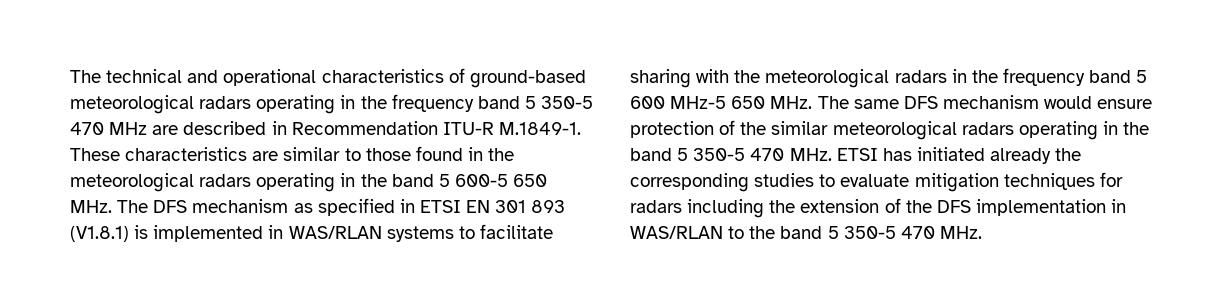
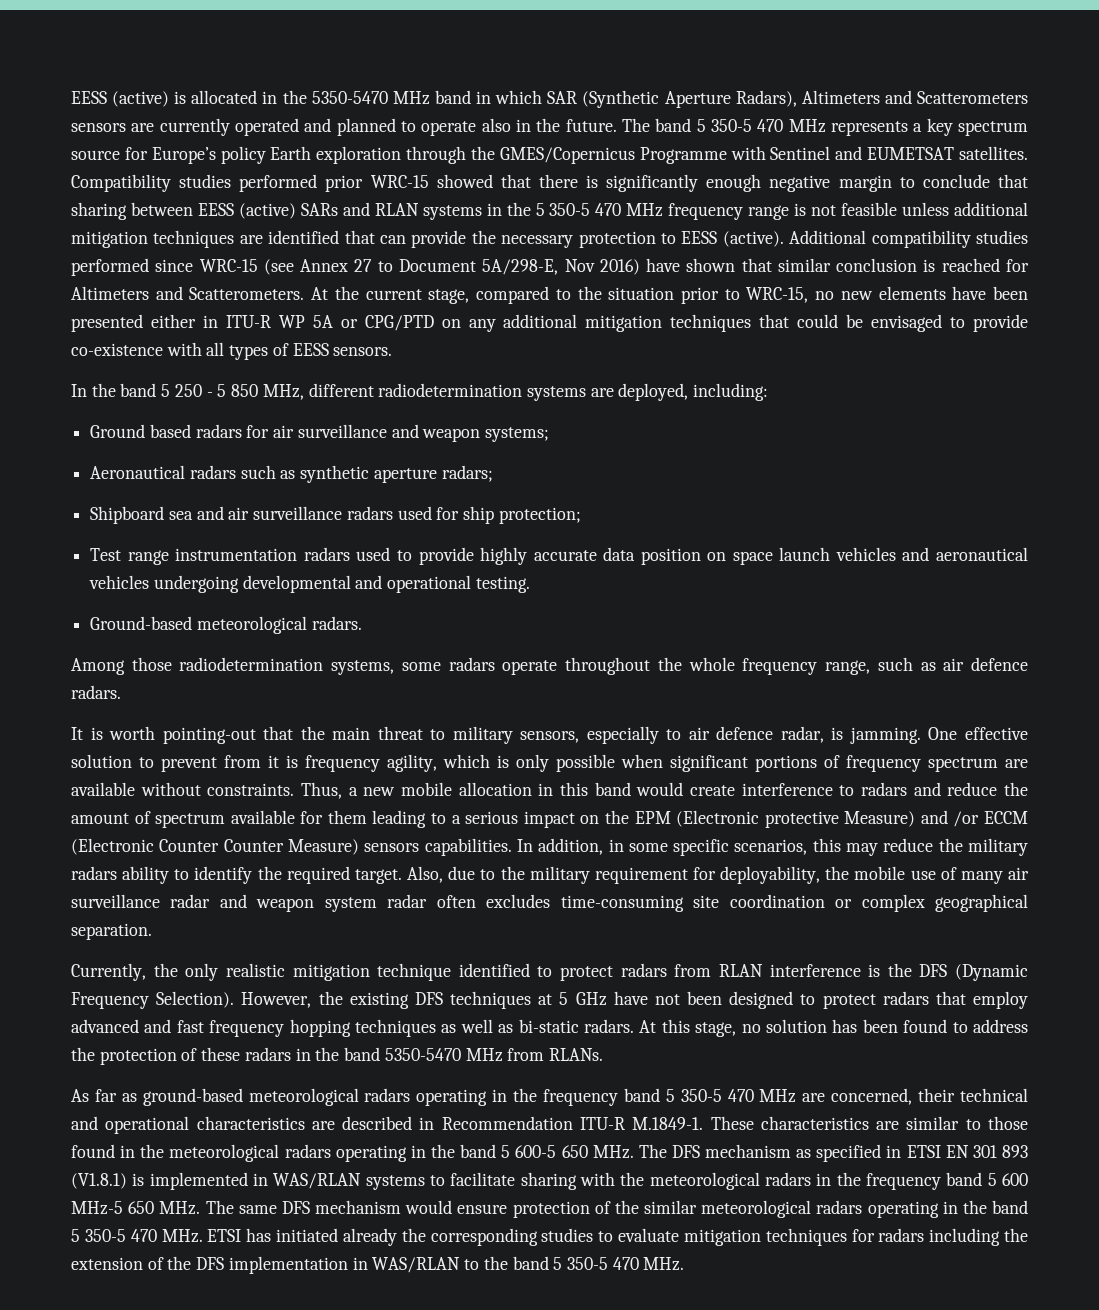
[70,68,465,86] The technical and operational characteristics of -> [71,90,1028,108] [71,118,1029,136] [71,146,1029,164] [71,174,1028,192] [71,202,1029,220] [71,230,1028,248] [71,258,1030,276] [71,286,1028,304] [71,314,1029,332] [71,342,393,360] [71,383,769,401] [90,424,550,442] [90,465,493,483] [90,506,581,524] [90,547,1028,565] [89,575,530,593] [90,616,362,634] [71,657,1029,675] [71,685,121,699] [71,726,1028,744] [71,754,1028,772] [71,782,1028,799] [71,810,1028,828] [71,838,1028,856] [71,866,1029,884] [71,894,1028,912] [71,923,152,940] [71,963,1028,981] [71,991,1028,1009] [71,1019,1028,1037] [71,1047,603,1065] [71,1089,137,1102] EESS (active) is allocated in the 5350-5470 MHz band in which SAR (Synthetic Aperture Radars), Altimeters and Scatterometers sensors are currently operated and planned to operate also in the future. The band 5 350-5 470 MHz represents a key spectrum source for Europe’s policy Earth exploration through the GMES/Copernicus Programme with Sentinel and EUMETSAT satellites. Compatibility studies performed prior WRC-15 showed that there is significantly enough negative margin to conclude that sharing between EESS (active) SARs and RLAN systems in the 5 350-5 470 MHz frequency range is not feasible unless additional mitigation techniques are identified that can provide the necessary protection to EESS (active). Additional compatibility studies performed since WRC-15 (see Annex 27 to Document 5A/298-E, Nov 2016) have shown that similar conclusion is reached for Altimeters and Scatterometers. At the current stage, compared to the situation prior to WRC-15, no new elements have been presented either in ITU-R WP 5A or CPG/PTD on any additional mitigation techniques that could be envisaged to provide co-existence with all types of EESS sensors. // In the band 5 250 - 5 850 MHz, different radiodetermination systems are deployed, including: // Ground based radars for air surveillance and weapon systems; // Aeronautical radars such as synthetic aperture radars; // Shipboard sea and air surveillance radars used for ship protection; // Test range instrumentation radars used to provide highly accurate data position on space launch vehicles and aeronautical vehicles undergoing developmental and operational testing. // Ground-based meteorological radars. // Among those radiodetermination systems, some radars operate throughout the whole frequency range, such as air defence radars. // It is worth pointing-out that the main threat to military sensors, especially to air defence radar, is jamming. One effective solution to prevent from it is frequency agility, which is only possible when significant portions of frequency spectrum are available without constraints. Thus, a new mobile allocation in this band would create interference to radars and reduce the amount of spectrum available for them leading to a serious impact on the EPM (Electronic protective Measure) and /or ECCM (Electronic Counter Counter Measure) sensors capabilities. In addition, in some specific scenarios, this may reduce the military radars ability to identify the required target. Also, due to the military requirement for deployability, the mobile use of many air surveillance radar and weapon system radar often excludes time-consuming site coordination or complex geographical separation. // Currently, the only realistic mitigation technique identified to protect radars from RLAN interference is the DFS (Dynamic Frequency Selection). However, the existing DFS techniques at 5 GHz have not been designed to protect radars that employ advanced and fast frequency hopping techniques as well as bi-static radars. At this stage, no solution has been found to address the protection of these radars in the band 5350-5470 MHz from RLANs. // As far as
(179, 130) none -> [831,1088,1029,1105] [71,1116,335,1134] concerned, their technical and operational characteristics are

